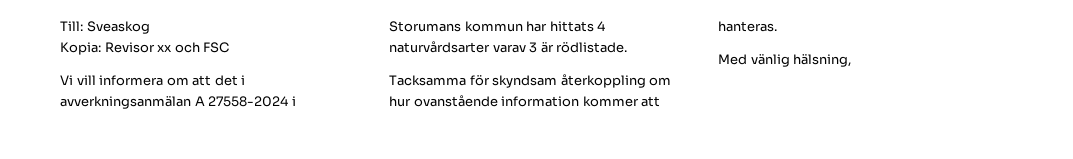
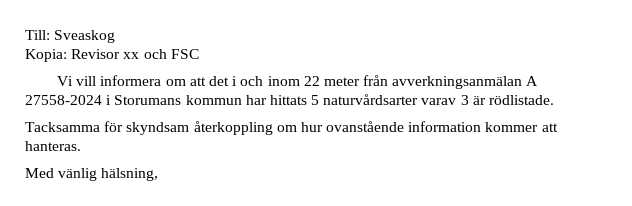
(246, 80) none -> [240,75,389,86] och inom 22 meter från
[597,21,606,31] 4 -> [311,95,320,105] 5

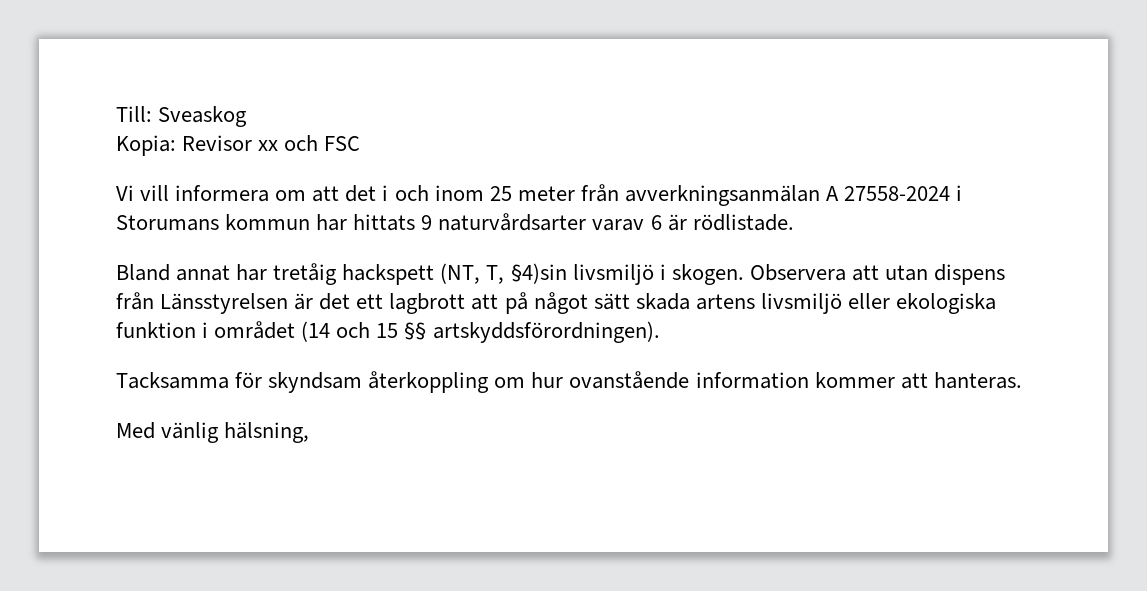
[303,76,320,86] 22 -> [489,186,512,201] 25
[311,95,320,105] 5 -> [421,215,433,230] 9
[460,95,469,105] 3 -> [650,215,662,230] 6
(555, 100) none -> [116,263,1006,285] [116,292,997,314] [116,321,660,343] // Bland annat har tretåig hackspett (NT, T, §4)sin livsmiljö i skogen. Observera att utan dispens från Länsstyrelsen är det ett lagbrott att på något sätt skada artens livsmiljö eller ekologiska funktion i området (14 och 15 §§ artskyddsförordningen).

